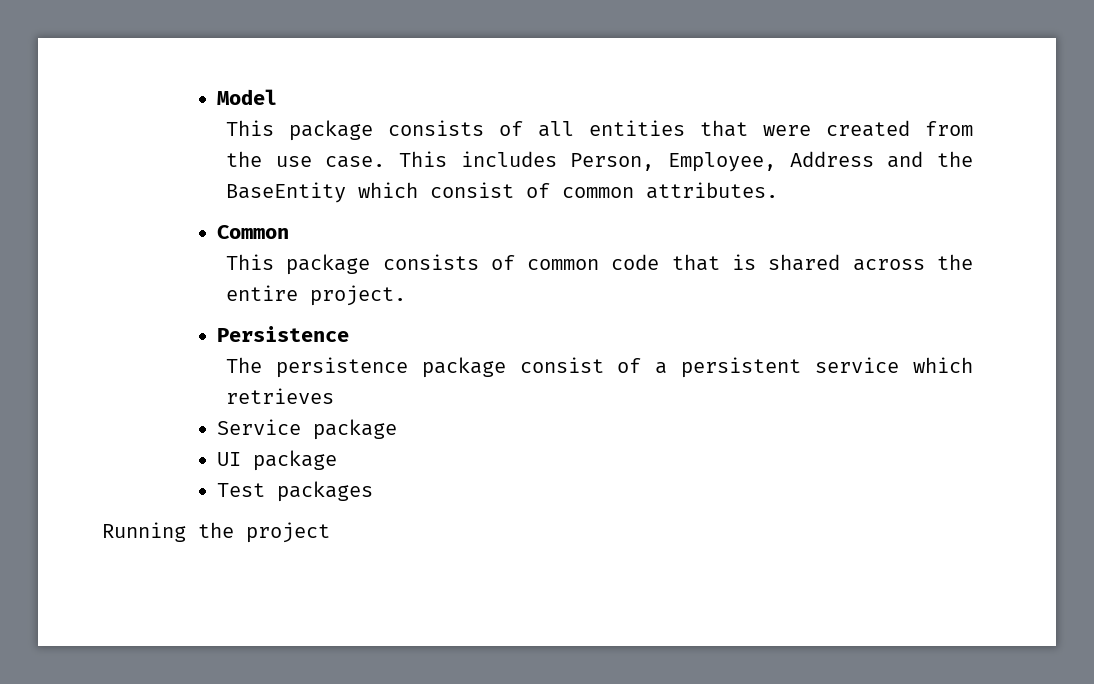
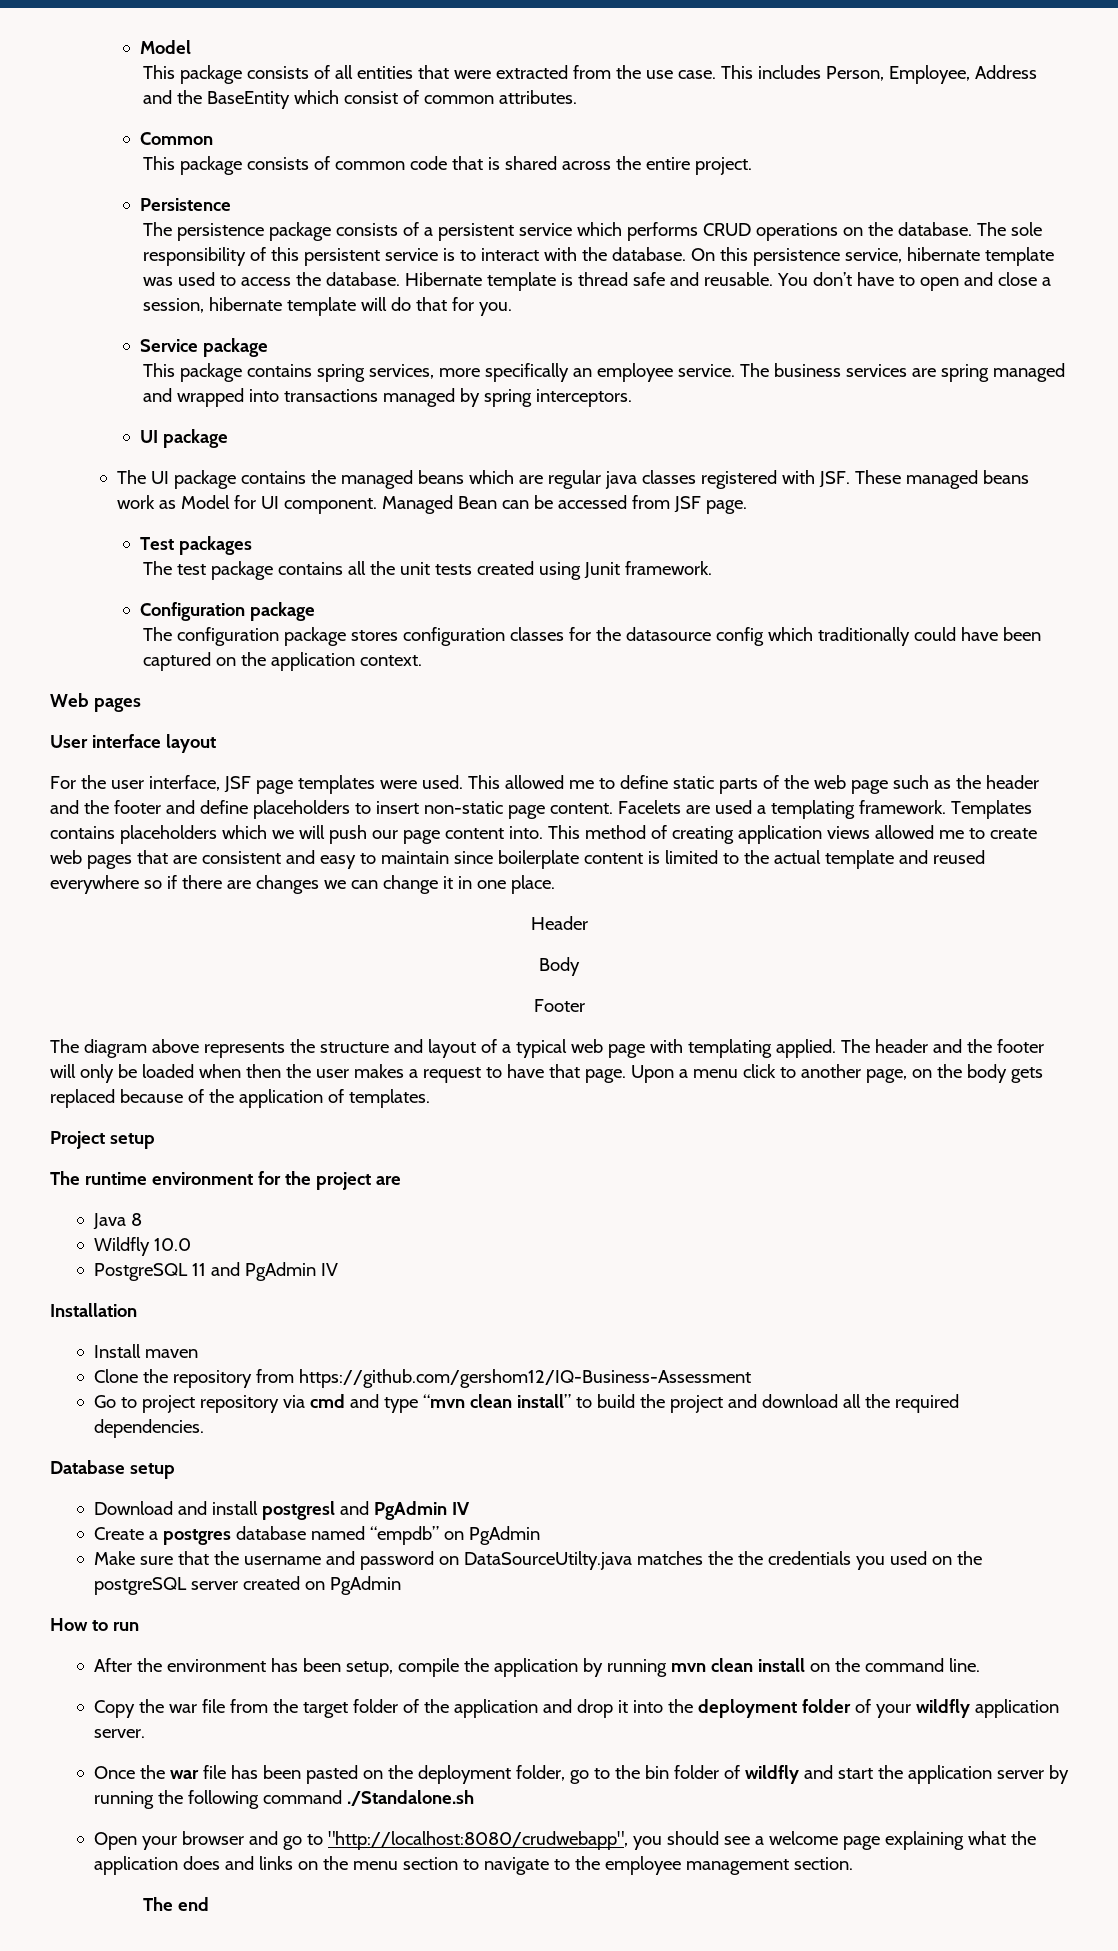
[825,120,910,137] created -> [496,65,569,79] extracted
[519,357,604,373] consist -> [336,223,399,236] consists
[225,388,334,404] [216,419,397,440] [216,450,337,471] [216,481,373,502] [102,522,330,543] retrieves // Service package // UI package // Test packages // Running the project -> [627,222,1042,241] [143,247,1054,266] [143,272,1051,291] [143,297,513,316] [140,338,269,357] [143,363,1065,382] [143,388,633,407] [140,429,229,448] [116,470,1029,489] [116,495,747,514] [140,536,253,555] [143,561,712,580] [140,602,316,621] [143,627,1041,646] [143,652,423,671] [50,693,141,712] [50,734,216,753] [50,775,1039,794] [50,800,1032,819] [50,825,1037,844] [50,850,985,869] [50,875,555,894] [530,916,588,930] [539,957,580,976] [533,999,585,1012] [50,1039,1044,1058] [50,1064,1043,1083] [50,1089,430,1108] [50,1131,155,1149] [50,1171,401,1190] [92,1213,142,1230] [93,1237,191,1256] [93,1262,338,1281] [50,1303,137,1317] [93,1344,198,1358] [93,1369,751,1388] [93,1394,959,1413] [93,1419,204,1438] [50,1460,175,1479] [93,1501,470,1520] [93,1526,540,1545] [93,1551,982,1570] [93,1576,401,1595] [50,1618,139,1631] [93,1658,980,1677] [93,1699,1059,1718] [93,1729,145,1738] [93,1765,1069,1784] [93,1790,474,1809] [93,1831,1036,1850] [93,1856,853,1875] [143,1897,210,1911] performs CRUD operations on the database. The sole responsibility of this persistent service is to interact with the database. On this persistence service, hibernate template was used to access the database. Hibernate template is thread safe and reusable. You don’t have to open and close a session, hibernate template will do that for you. // Service package // This package contains spring services, more specifically an employee service. The business services are spring managed and wrapped into transactions managed by spring interceptors. // UI package // The UI package contains the managed beans which are regular java classes registered with JSF. These managed beans work as Model for UI component. Managed Bean can be accessed from JSF page. // Test packages // The test package contains all the unit tests created using Junit framework. // Configuration package // The configuration package stores configuration classes for the datasource config which traditionally could have been captured on the application context. // Web pages // User interface layout // For the user interface, JSF page templates were used. This allowed me to define static parts of the web page such as the header and the footer and define placeholders to insert non-static page content. Facelets are used a templating framework. Templates contains placeholders which we will push our page content into. This method of creating application views allowed me to create web pages that are consistent and easy to maintain since boilerplate content is limited to the actual template and reused everywhere so if there are changes we can change it in one place. // Header // Body // Footer // The diagram above represents the structure and layout of a typical web page with templating applied. The header and the footer will only be loaded when then the user makes a request to have that page. Upon a menu click to another page, on the body gets replaced because of the application of templates. // Project setup // The runtime environment for the project are // Java 8 // Wildfly 10.0 // PostgreSQL 11 and PgAdmin IV // Installation // Install maven // Clone the repository from https://github.com/gershom12/IQ-Business-Assessment // Go to project repository via cmd and type “mvn clean install” to build the project and download all the required dependencies. // Database setup // Download and install postgresl and PgAdmin IV // Create a postgres database named “empdb” on PgAdmin // Make sure that the username and password on DataSourceUtilty.java matches the the credentials you used on the postgreSQL server created on PgAdmin // How to run // After the environment has been setup, compile the application by running mvn clean install on the command line. // Copy the war file from the target folder of the application and drop it into the deployment folder of your wildfly application server. // Once the war file has been pasted on the deployment folder, go to the bin folder of wildfly and start the application server by running the following command ./Standalone.sh // Open your browser and go to "http://localhost:8080/crudwebapp", you should see a welcome page explaining what the application does and links on the menu section to navigate to the employee management section. // The end

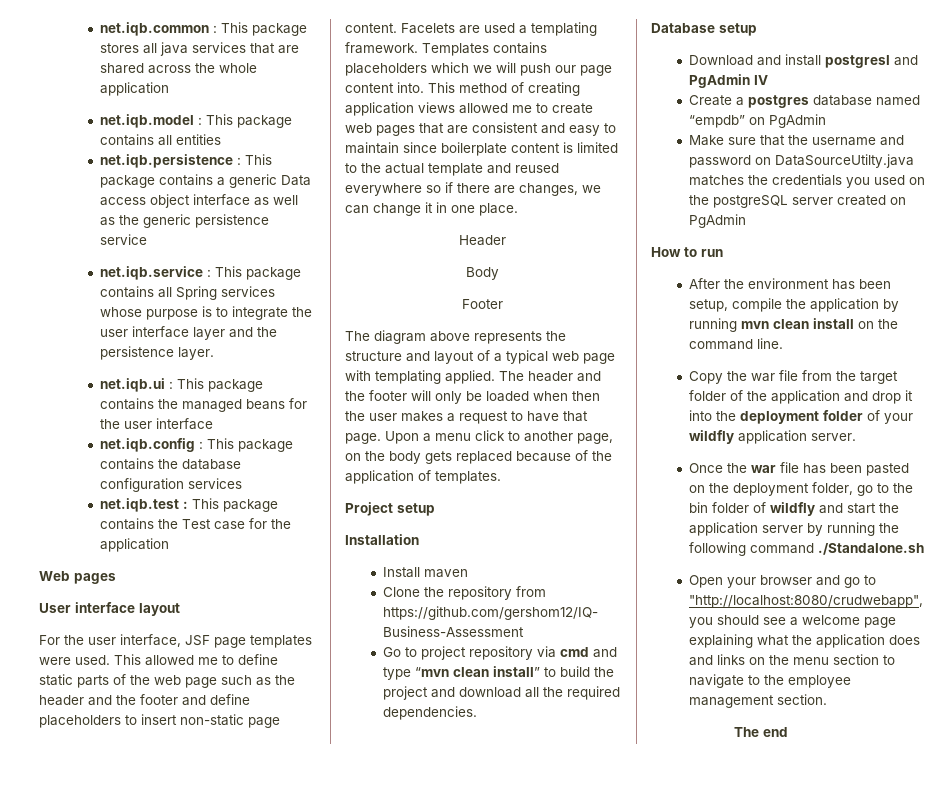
[140,40,192,54] [143,65,1037,84] [143,90,578,109] [140,132,214,145] [143,156,752,175] [140,198,232,211] [143,222,1042,241] [143,247,1054,266] [143,272,1051,291] [143,297,513,316] [140,338,269,357] [143,363,1065,382] [143,388,633,407] [140,429,229,448] [116,470,169,484] Model // This package consists of all entities that were extracted from the use case. This includes Person, Employee, Address and the BaseEntity which consist of common attributes. // Common // This package consists of common code that is shared across the entire project. // Persistence // The persistence package consists of a persistent service which performs CRUD operations on the database. The sole responsibility of this persistent service is to interact with the database. On this persistence service, hibernate template was used to access the database. Hibernate template is thread safe and reusable. You don’t have to open and close a session, hibernate template will do that for you. // Service package // This package contains spring services, more specifically an employee service. The business services are spring managed and wrapped into transactions managed by spring interceptors. // UI package // The UI -> [100,22,308,36] [100,42,300,56] [100,63,258,74] [100,82,170,96] [100,114,293,128] [100,134,222,146] [100,154,273,168] [100,174,312,188] [100,194,299,208] [100,214,270,228] [100,234,148,245] [100,266,302,280] [100,286,276,300] [100,306,313,320] [100,326,278,340] [100,346,215,360] [100,378,205,392] net.iqb.common : This package stores all java services that are shared across the whole application // net.iqb.model : This package contains all entities // net.iqb.persistence : This package contains a generic Data access object interface as well as the generic persistence service // net.iqb.service : This package contains all Spring services whose purpose is to integrate the user interface layer and the persistence layer. // net.iqb.ui : This
[468,470,1029,489] [116,495,747,514] [140,536,253,555] [143,561,712,580] [140,602,316,621] [143,627,1041,646] [143,652,423,671] which are regular java classes registered with JSF. These managed beans work as Model for UI component. Managed Bean can be accessed from JSF page. // Test packages // The test package contains all the unit tests created using Junit framework. // Configuration package // The configuration package stores configuration classes for the datasource config which traditionally could have been captured on the application context. -> [289,398,308,409] [100,418,214,430] [100,438,294,452] [100,458,242,470] [100,478,243,492] [100,498,279,512] [100,518,292,530] [100,538,170,552] for the user interface // net.iqb.config : This package contains the database configuration services // net.iqb.test : This package contains the Test case for the application
[255,875,319,894] changes -> [519,183,578,196] changes,
[50,1171,401,1190] [92,1213,142,1230] [93,1237,191,1256] [93,1262,338,1281] // The runtime environment for the project are // Java 8 // Wildfly 10.0 // PostgreSQL 11 and PgAdmin IV -> (435, 509) none
[737,1551,763,1565] the -> (768, 180) none

